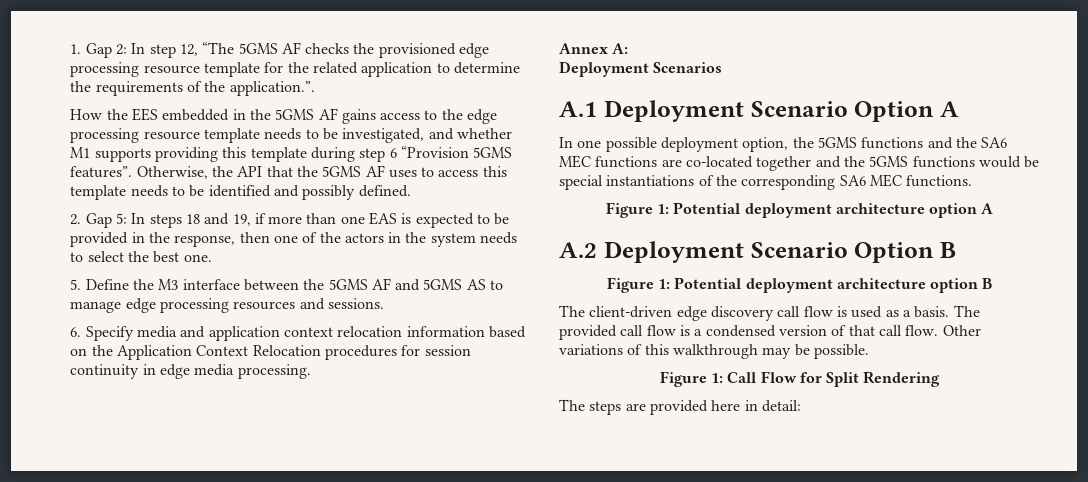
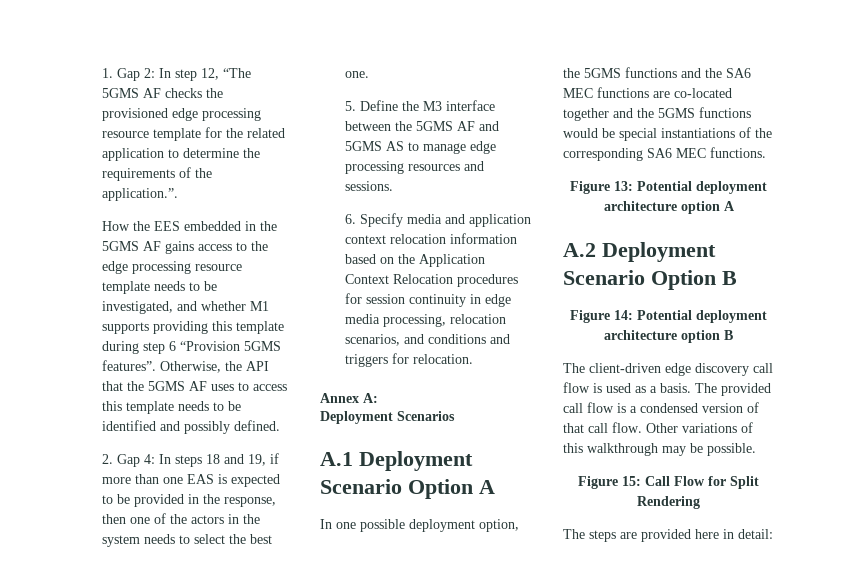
[115,213,127,224] 5: -> [143,454,155,464] 4:
[237,364,311,379] processing. -> [382,314,506,327] [344,334,510,346] [344,353,473,367] processing, relocation scenarios, and conditions and triggers for relocation.
[656,204,669,214] 1: -> [614,181,633,191] 13:
[657,279,670,289] 1: -> [614,310,633,320] 14:
[710,373,723,383] 1: -> [622,476,641,486] 15:

